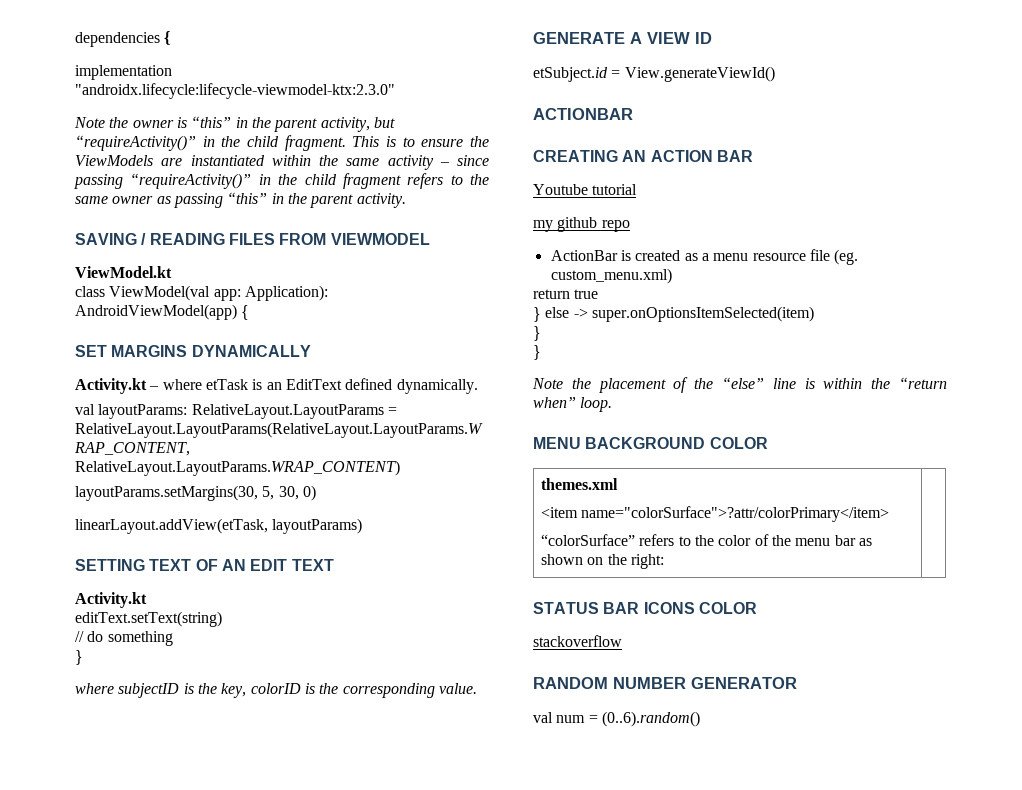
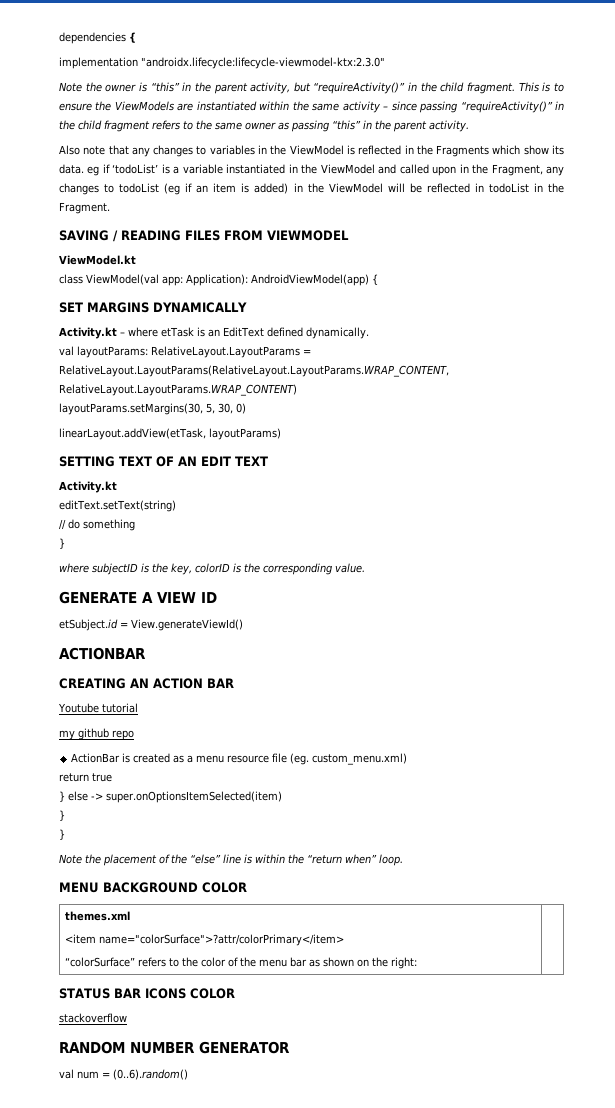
(406, 200) none -> [59,145,565,157] [59,164,565,176] [59,183,564,195] [59,202,110,214] // Also note that any changes to variables in the ViewModel is reflected in the Fragments which show its data. eg if ‘todoList’ is a variable instantiated in the ViewModel and called upon in the Fragment, any changes to todoList (eg if an item is added) in the ViewModel will be reflected in todoList in the Fragment.

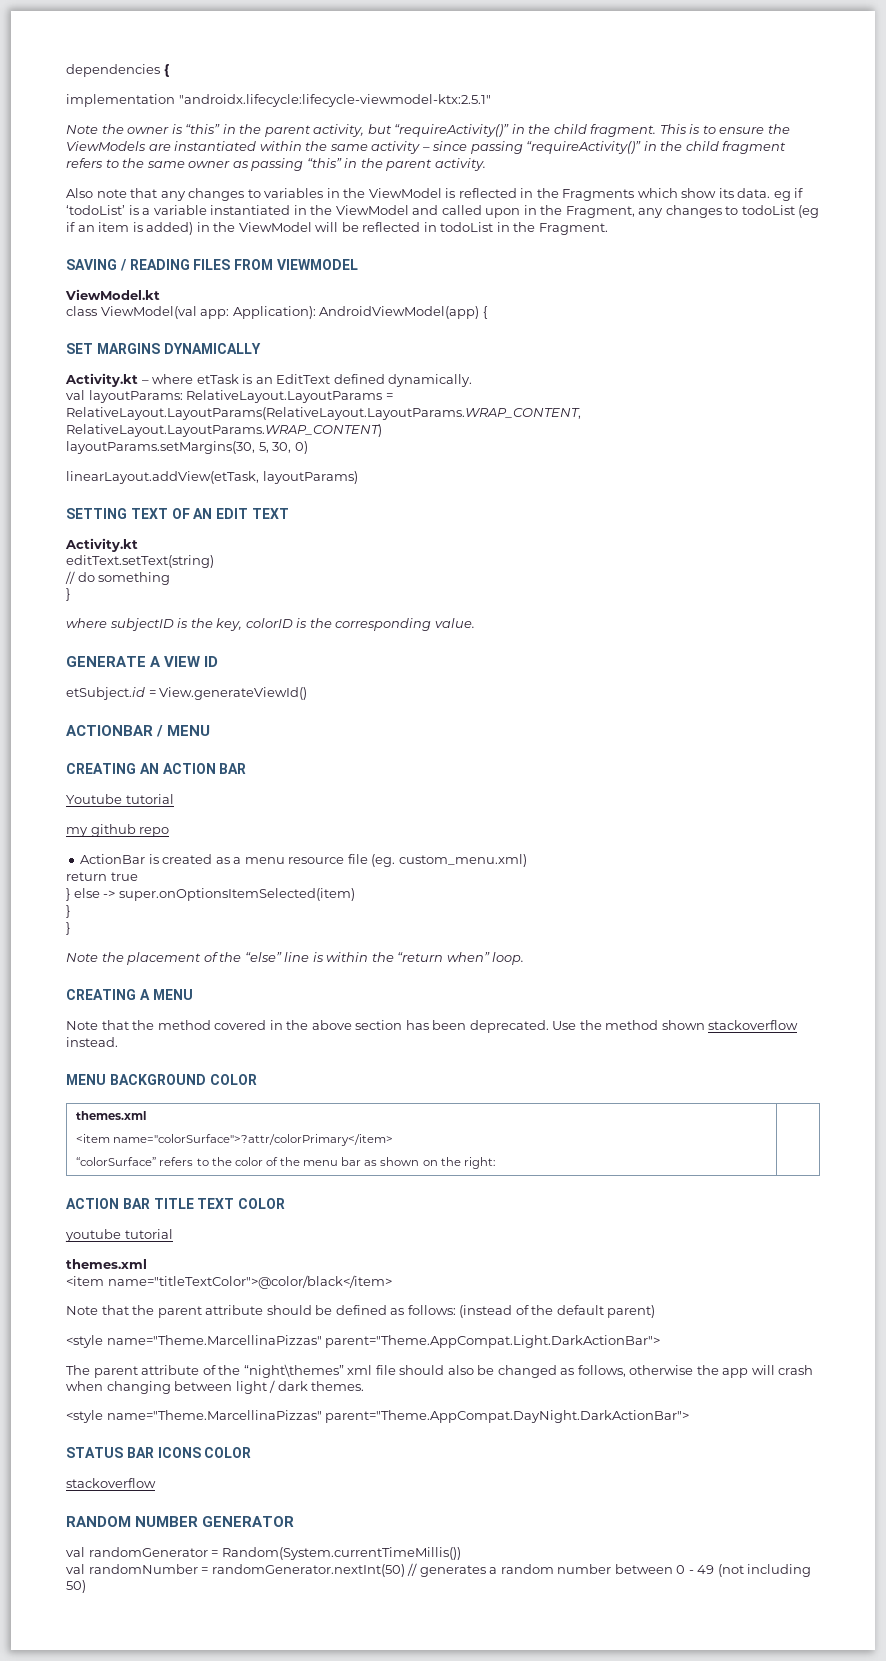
[141,57,385,69] "androidx.lifecycle:lifecycle-viewmodel-ktx:2.3.0" -> [178,94,491,107] "androidx.lifecycle:lifecycle-viewmodel-ktx:2.5.1"
(146, 653) none -> [156,725,211,737] / MENU
(403, 860) none -> [66,989,193,1000] [66,1020,799,1033] [66,1037,118,1047] // CREATING A MENU // Note that the method covered in the above section has been deprecated. Use the method shown stackoverflow instead.
(417, 963) none -> [66,1198,286,1209] [65,1229,173,1242] [66,1259,147,1269] [66,1275,392,1289] [66,1305,656,1318] [66,1335,661,1348] [66,1364,814,1378] [66,1380,365,1394] [66,1410,690,1423] // ACTION BAR TITLE TEXT COLOR // youtube tutorial // themes.xml // <item name="titleTextColor">@color/black</item> // Note that the parent attribute should be defined as follows: (instead of the default parent) // <style name="Theme.MarcellinaPizzas" parent="Theme.AppCompat.Light.DarkActionBar"> // The parent attribute of the “night\themes” xml file should also be changed as follows, otherwise the app will crash when changing between light / dark themes. // <style name="Theme.MarcellinaPizzas" parent="Theme.AppCompat.DayNight.DarkActionBar">
[77,1069,188,1080] num = (0..6).random() -> [88,1547,461,1560] [66,1563,812,1577] [66,1580,86,1593] randomGenerator = Random(System.currentTimeMillis()) // val randomNumber = randomGenerator.nextInt(50) // generates a random number between 0 - 49 (not including 50)

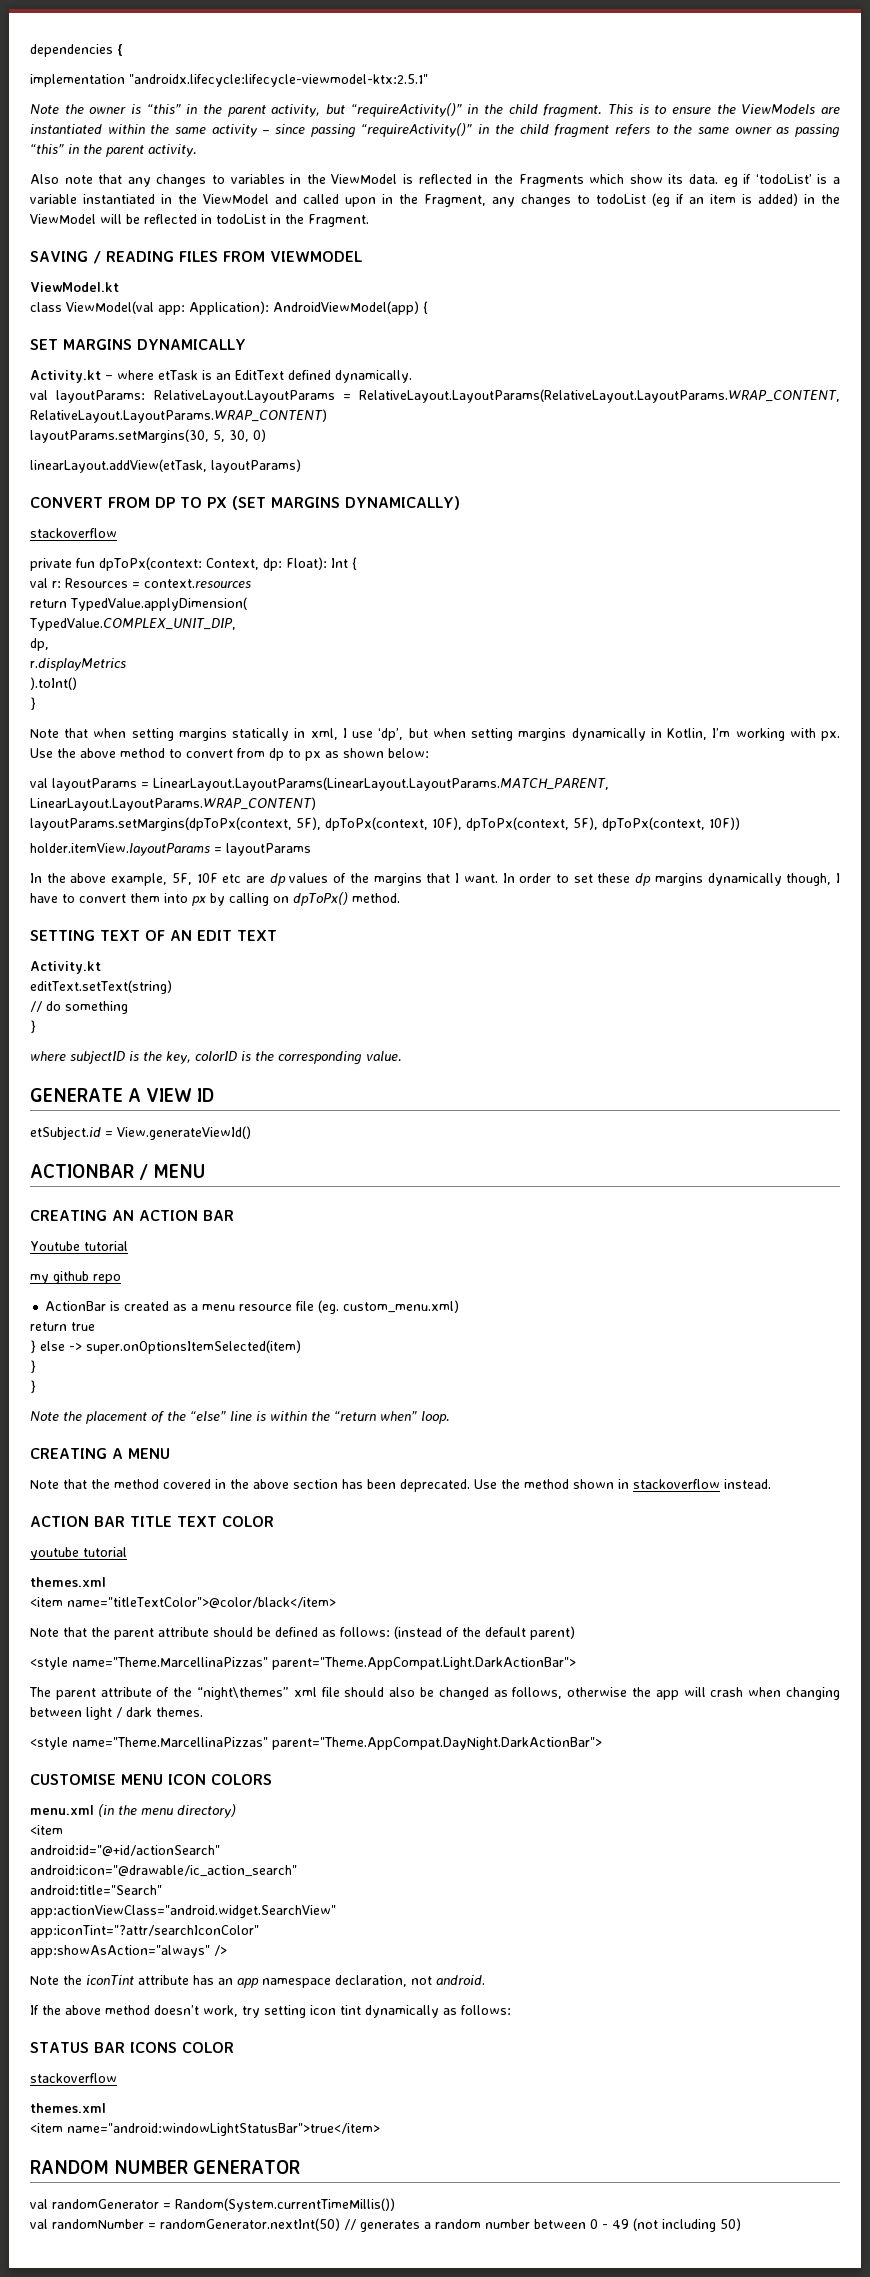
(358, 477) none -> [30,496,460,510] [30,528,117,538] [30,557,357,571] [30,578,251,588] [30,597,247,611] [29,618,236,631] [30,638,49,651] [30,658,126,671] [30,677,77,690] [30,697,36,710] [30,728,840,741] [30,748,429,761] [30,777,609,791] [30,797,316,811] [30,817,740,831] [30,843,311,856] [30,873,841,886] [30,892,400,906] // CONVERT FROM DP TO PX (SET MARGINS DYNAMICALLY) // stackoverflow // private fun dpToPx(context: Context, dp: Float): Int { // val r: Resources = context.resources // return TypedValue.applyDimension( // TypedValue.COMPLEX_UNIT_DIP, // dp, // r.displayMetrics // ).toInt() // } // Note that when setting margins statically in xml, I use ‘dp’, but when setting margins dynamically in Kotlin, I’m working with px. Use the above method to convert from dp to px as shown below: // val layoutParams = LinearLayout.LayoutParams(LinearLayout.LayoutParams.MATCH_PARENT, LinearLayout.LayoutParams.WRAP_CONTENT) // layoutParams.setMargins(dpToPx(context, 5F), dpToPx(context, 10F), dpToPx(context, 5F), dpToPx(context, 10F)) // holder.itemView.layoutParams = layoutParams // In the above example, 5F, 10F etc are dp values of the margins that I want. In order to set these dp margins dynamically though, I have to convert them into px by calling on dpToPx() method.
(705, 1025) none -> [618,1479,629,1489] in
[66,1074,257,1085] [76,1111,147,1120] [76,1134,394,1146] [76,1157,495,1169] // MENU BACKGROUND COLOR // themes.xml // <item name="colorSurface">?attr/colorPrimary</item> // “colorSurface” refers to the color of the menu bar as shown on the right: | -> (771, 1484) none
(690, 1416) none -> [30,1774,272,1785] [30,1804,236,1818] [30,1825,63,1835] [30,1845,220,1857] [30,1865,297,1877] [30,1885,162,1895] [30,1905,336,1918] [30,1925,259,1938] [30,1945,227,1958] [30,1975,485,1988] [30,2005,511,2018] // CUSTOMISE MENU ICON COLORS // menu.xml (in the menu directory) // <item // android:id="@+id/actionSearch" // android:icon="@drawable/ic_action_search" // android:title="Search" // app:actionViewClass="android.widget.SearchView" // app:iconTint="?attr/searchIconColor" // app:showAsAction="always" /> // Note the iconTint attribute has an app namespace declaration, not android. // If the above method doesn’t work, try setting icon tint dynamically as follows:
(156, 1483) none -> [30,2103,106,2113] [30,2123,380,2136] // themes.xml // <item name="android:windowLightStatusBar">true</item>

